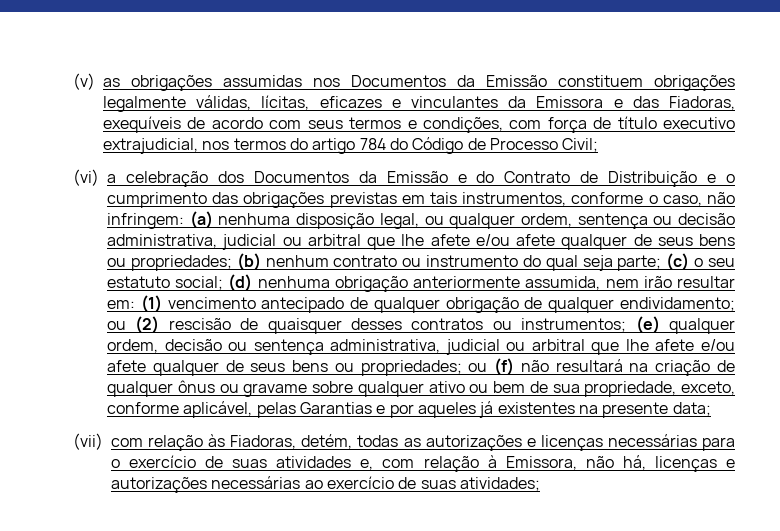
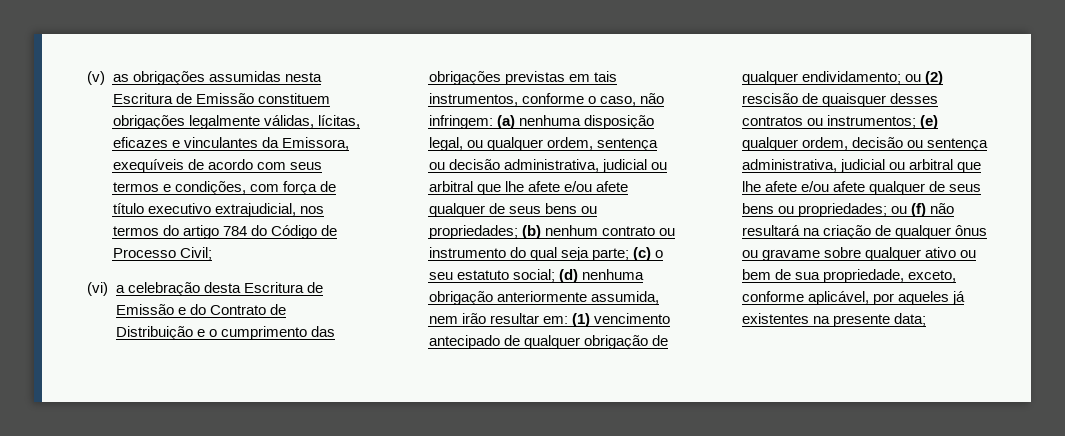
[313,75,475,87] nos Documentos da -> [284,72,322,82] [112,93,192,104] nesta Escritura de
[536,96,736,110] Emissora e das Fiadoras, -> [281,137,349,150] Emissora,
[217,171,377,183] dos Documentos da -> [203,282,323,293] desta Escritura de
[256,402,386,418] pelas Garantias e -> (869, 298) none
[73,433,735,451] [111,455,736,472] [111,476,540,493] // (vii) com relação às Fiadoras, detém, todas as autorizações e licenças necessárias para o exercício de suas atividades e, com relação à Emissora, não há, licenças e autorizações necessárias ao exercício de suas atividades; -> (926, 319) none

